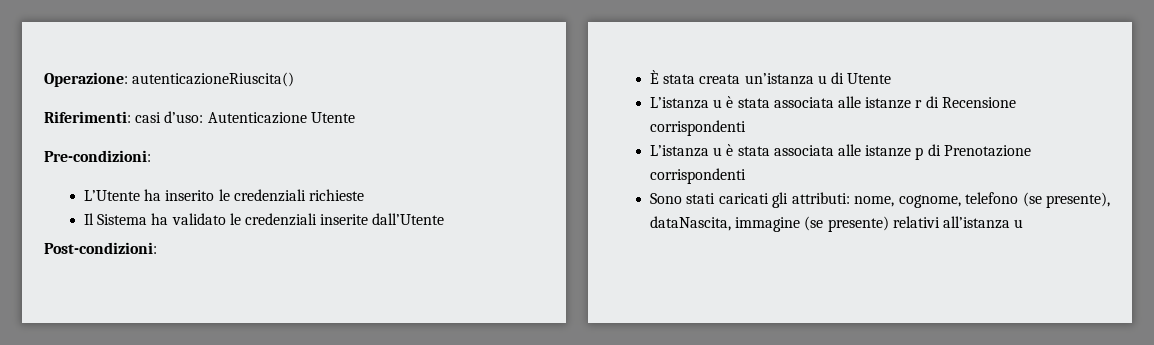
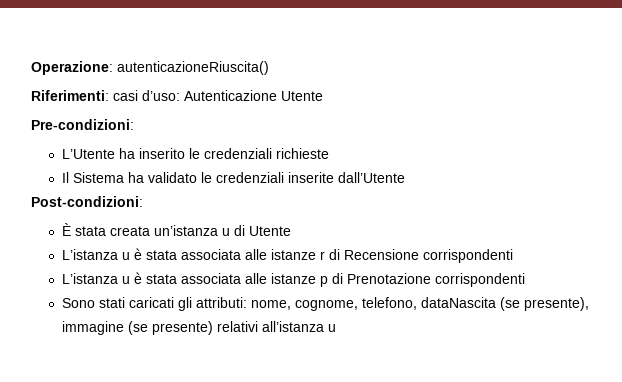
[965,192,1019,204] telefono -> [361,297,496,310] telefono, dataNascita
[650,216,732,231] dataNascita, -> (589, 304) none

